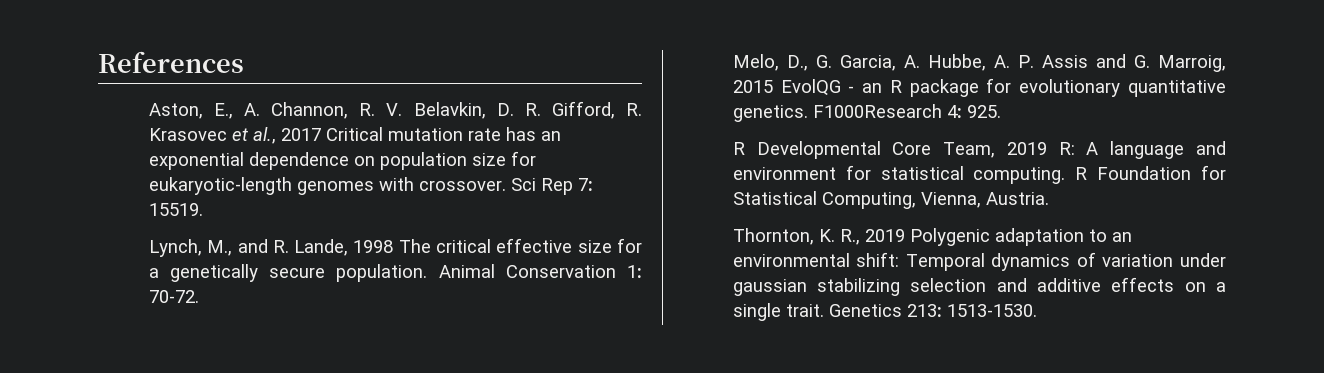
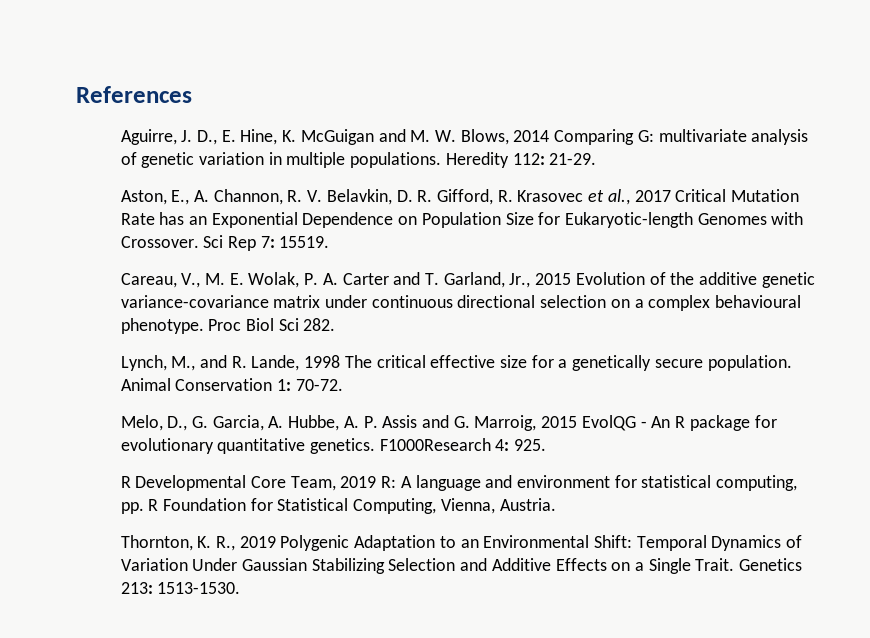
(244, 62) none -> [120,129,809,145] [120,152,597,168] // Aguirre, J. D., E. Hine, K. McGuigan and M. W. Blows, 2014 Comparing G: multivariate analysis of genetic variation in multiple populations. Heredity 112: 21-29.
[387,127,561,141] [148,151,536,170] [148,177,593,195] [148,203,203,216] mutation rate has an exponential dependence on population size for eukaryotic-length genomes with crossover. Sci Rep 7: 15519. -> [731,189,800,202] [120,212,804,228] [120,235,330,251] [120,272,815,288] [120,295,802,311] [120,318,336,334] Mutation Rate has an Exponential Dependence on Population Size for Eukaryotic-length Genomes with Crossover. Sci Rep 7: 15519. // Careau, V., M. E. Wolak, P. A. Carter and T. Garland, Jr., 2015 Evolution of the additive genetic variance-covariance matrix under continuous directional selection on a complex behavioural phenotype. Proc Biol Sci 282.
[862,83,883,93] an -> [651,416,671,428] An
[973,167,1066,184] computing. -> [716,475,798,491] [120,502,144,514] computing, pp.
[994,228,1084,246] adaptation -> [354,535,436,551] Adaptation
[732,252,1226,271] [732,277,1226,296] [732,303,824,321] environmental shift: Temporal dynamics of variation under gaussian stabilizing selection and additive effects on a single trait. -> [483,535,803,551] [120,558,735,574] Environmental Shift: Temporal Dynamics of Variation Under Gaussian Stabilizing Selection and Additive Effects on a Single Trait.

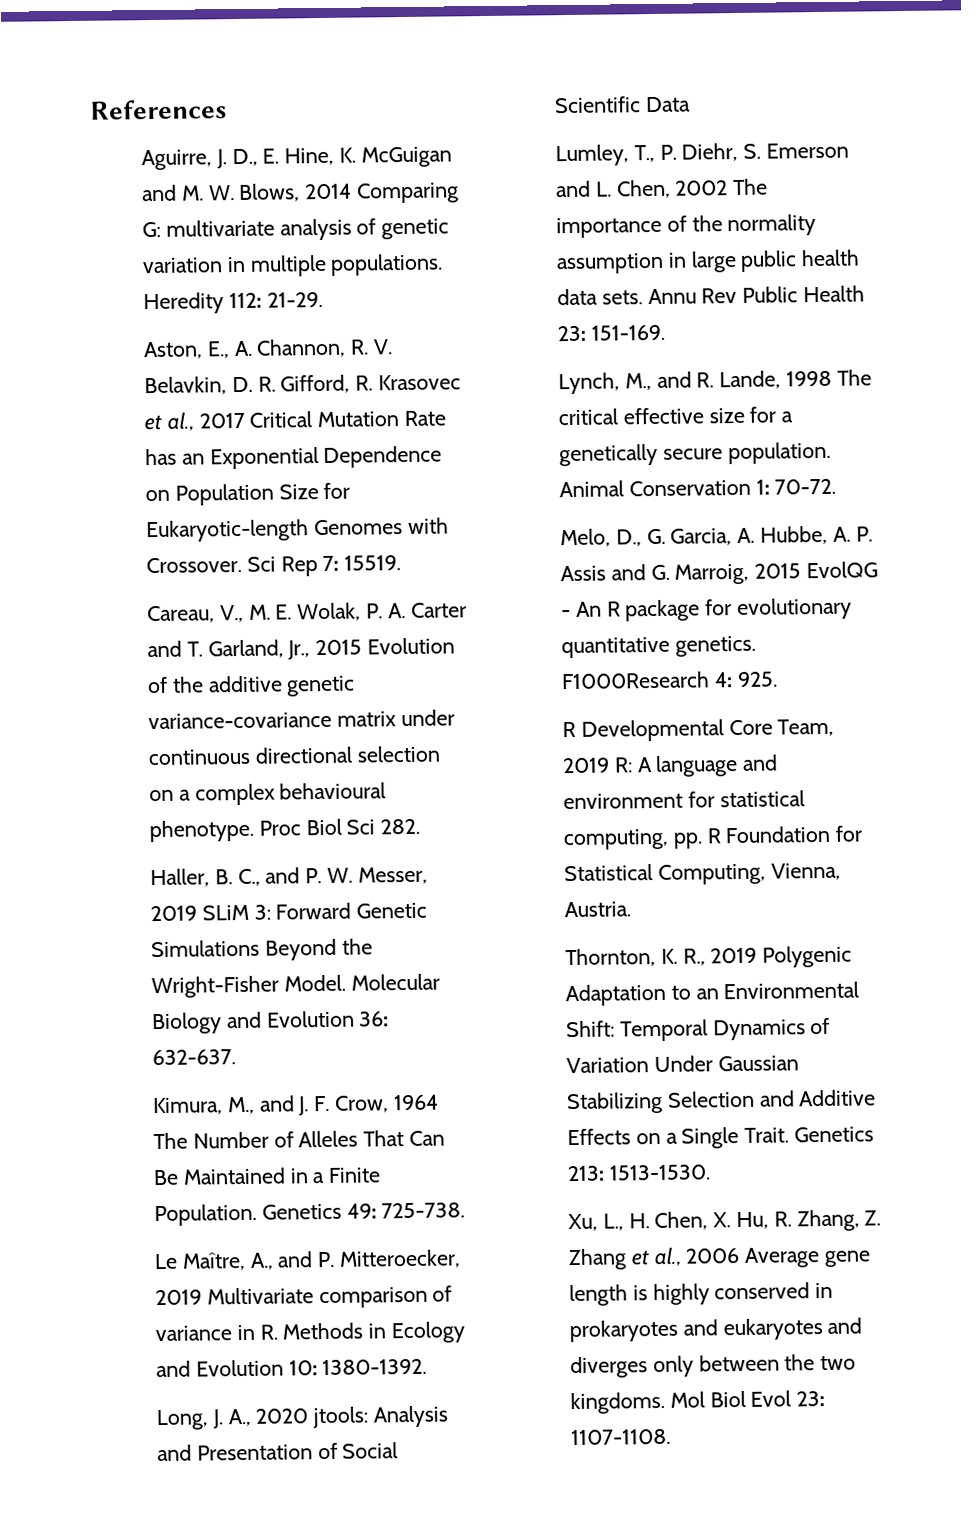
(336, 324) none -> [150,866,428,888] [150,902,428,922] [151,938,373,961] [151,973,440,999] [151,1010,390,1035] [152,1049,237,1066] [153,1094,439,1116] [153,1130,446,1150] [153,1167,382,1186] [154,1202,466,1227] [154,1249,462,1271] [155,1285,453,1309] [155,1321,466,1344] [156,1358,428,1378] [156,1405,449,1431] [157,1442,399,1462] [554,96,691,114] [555,142,849,167] [556,178,769,199] [556,214,817,239] [556,249,861,275] [557,285,866,306] [557,324,665,342] // Haller, B. C., and P. W. Messer, 2019 SLiM 3: Forward Genetic Simulations Beyond the Wright-Fisher Model. Molecular Biology and Evolution 36: 632-637. // Kimura, M., and J. F. Crow, 1964 The Number of Alleles That Can Be Maintained in a Finite Population. Genetics 49: 725-738. // Le Maître, A., and P. Mitteroecker, 2019 Multivariate comparison of variance in R. Methods in Ecology and Evolution 10: 1380-1392. // Long, J. A., 2020 jtools: Analysis and Presentation of Social Scientific Data // Lumley, T., P. Diehr, S. Emerson and L. Chen, 2002 The importance of the normality assumption in large public health data sets. Annu Rev Public Health 23: 151-169.
(241, 588) none -> [568,1209,882,1232] [568,1246,872,1271] [569,1282,834,1307] [569,1317,863,1343] [570,1354,857,1379] [570,1390,826,1415] [571,1428,672,1446] // Xu, L., H. Chen, X. Hu, R. Zhang, Z. Zhang et al., 2006 Average gene length is highly conserved in prokaryotes and eukaryotes and diverges only between the two kingdoms. Mol Biol Evol 23: 1107-1108.

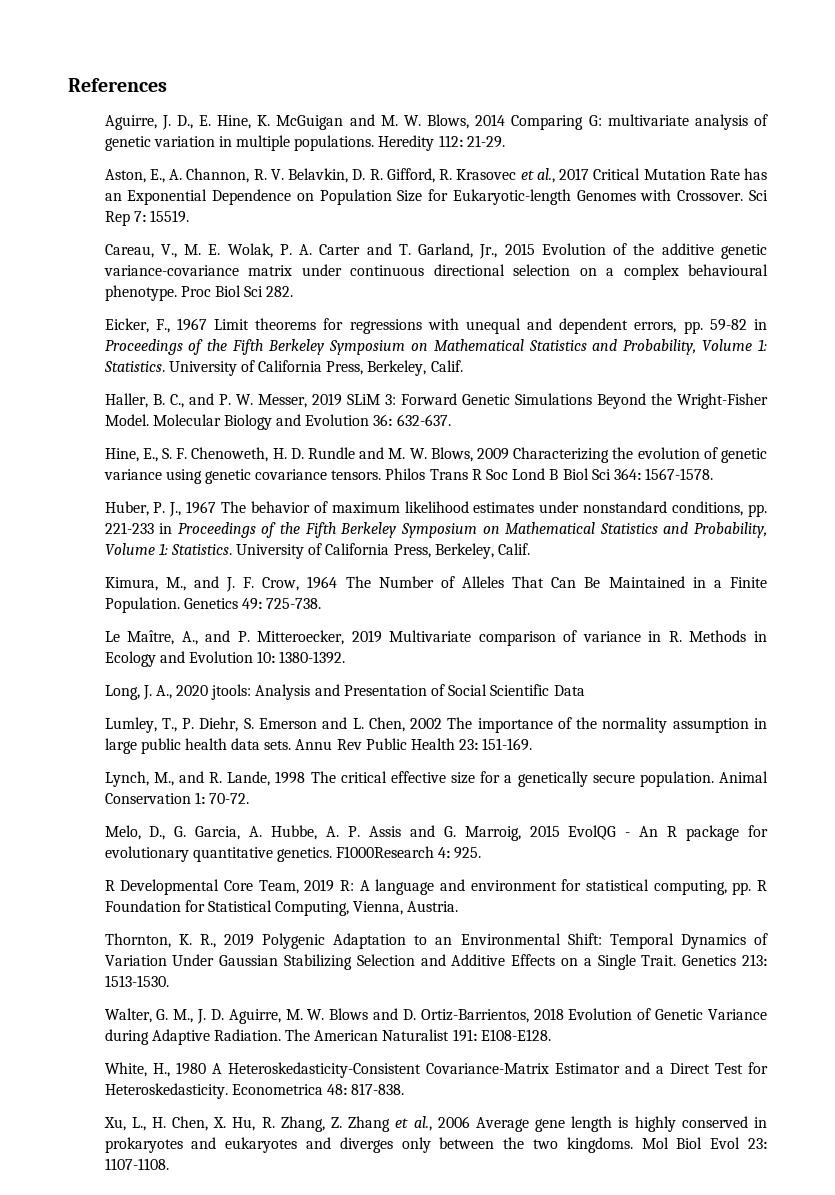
(421, 826) none -> [104,318,767,334] [104,339,767,355] [103,360,463,376] // Eicker, F., 1967 Limit theorems for regressions with unequal and dependent errors, pp. 59-82 in Proceedings of the Fifth Berkeley Symposium on Mathematical Statistics and Probability, Volume 1: Statistics. University of California Press, Berkeley, Calif.
(237, 1057) none -> [104,447,768,463] [103,468,714,484] [104,501,767,517] [104,522,767,538] [104,543,531,559] // Hine, E., S. F. Chenoweth, H. D. Rundle and M. W. Blows, 2009 Characterizing the evolution of genetic variance using genetic covariance tensors. Philos Trans R Soc Lond B Biol Sci 364: 1567-1578. // Huber, P. J., 1967 The behavior of maximum likelihood estimates under nonstandard conditions, pp. 221-233 in Proceedings of the Fifth Berkeley Symposium on Mathematical Statistics and Probability, Volume 1: Statistics. University of California Press, Berkeley, Calif.
(711, 1172) none -> [104,1008,767,1024] [104,1029,551,1045] [104,1062,769,1078] [104,1083,405,1099] // Walter, G. M., J. D. Aguirre, M. W. Blows and D. Ortiz-Barrientos, 2018 Evolution of Genetic Variance during Adaptive Radiation. The American Naturalist 191: E108-E128. // White, H., 1980 A Heteroskedasticity-Consistent Covariance-Matrix Estimator and a Direct Test for Heteroskedasticity. Econometrica 48: 817-838.

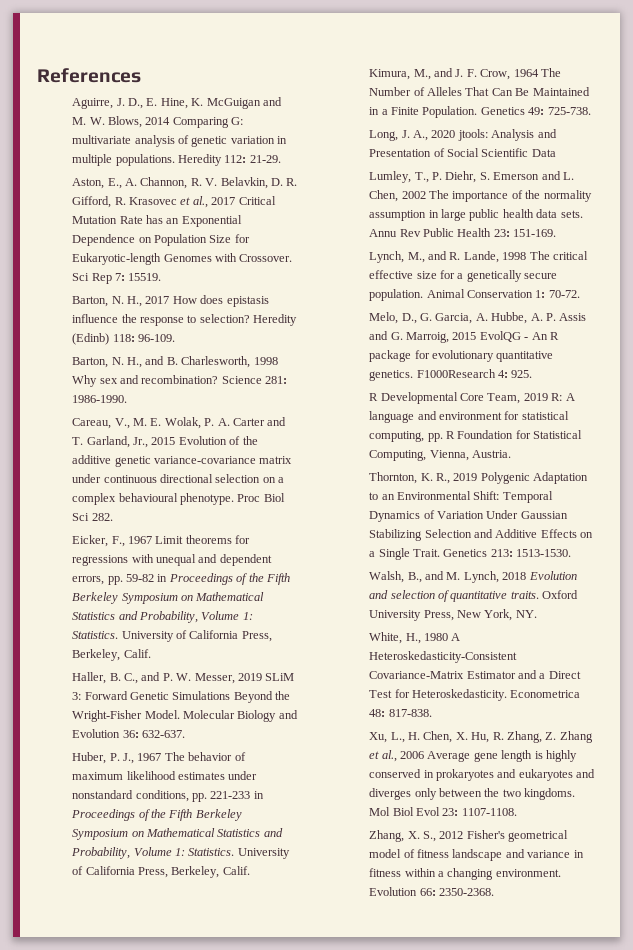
(189, 216) none -> [72,295,269,307] [72,314,298,326] [72,333,176,345] [72,356,278,368] [72,375,288,387] [72,395,128,403] // Barton, N. H., 2017 How does epistasis influence the response to selection? Heredity (Edinb) 118: 96-109. // Barton, N. H., and B. Charlesworth, 1998 Why sex and recombination? Science 281: 1986-1990.
[104,447,768,463] [103,468,714,484] // Hine, E., S. F. Chenoweth, H. D. Rundle and M. W. Blows, 2009 Characterizing the evolution of genetic variance using genetic covariance tensors. Philos Trans R Soc Lond B Biol Sci 364: 1567-1578. -> (186, 734) none
[104,630,768,646] [104,651,346,667] // Le Maître, A., and P. Mitteroecker, 2019 Multivariate comparison of variance in R. Methods in Ecology and Evolution 10: 1380-1392. -> (591, 111) none
[104,1008,767,1024] [104,1029,551,1045] Walter, G. M., J. D. Aguirre, M. W. Blows and D. Ortiz-Barrientos, 2018 Evolution of Genetic Variance during Adaptive Radiation. The American Naturalist 191: E108-E128. -> [369,571,577,583] [369,590,579,602] [369,609,537,621] Walsh, B., and M. Lynch, 2018 Evolution and selection of quantitative traits. Oxford University Press, New York, NY.
(169, 1164) none -> [369,830,569,842] [369,849,584,861] [369,868,561,880] [369,887,495,896] // Zhang, X. S., 2012 Fisher's geometrical model of fitness landscape and variance in fitness within a changing environment. Evolution 66: 2350-2368.

